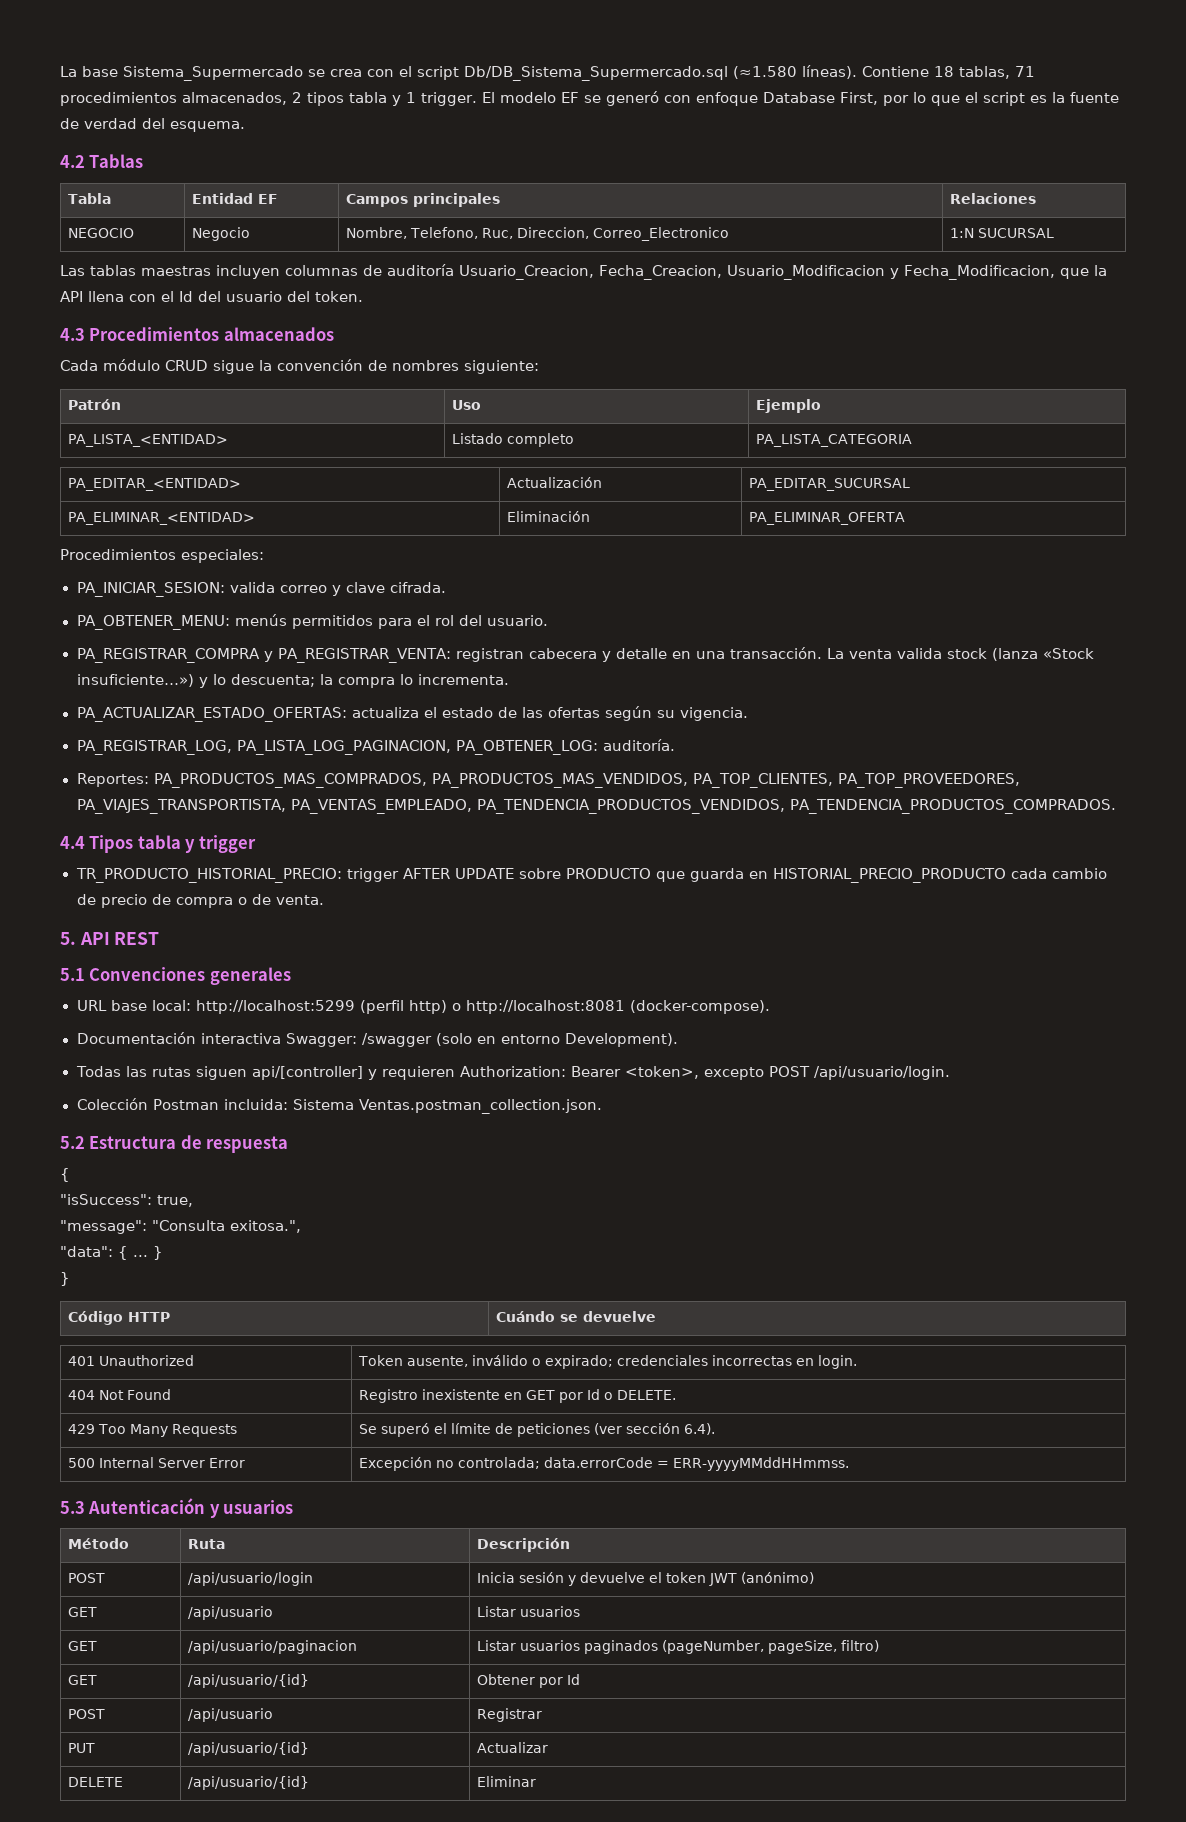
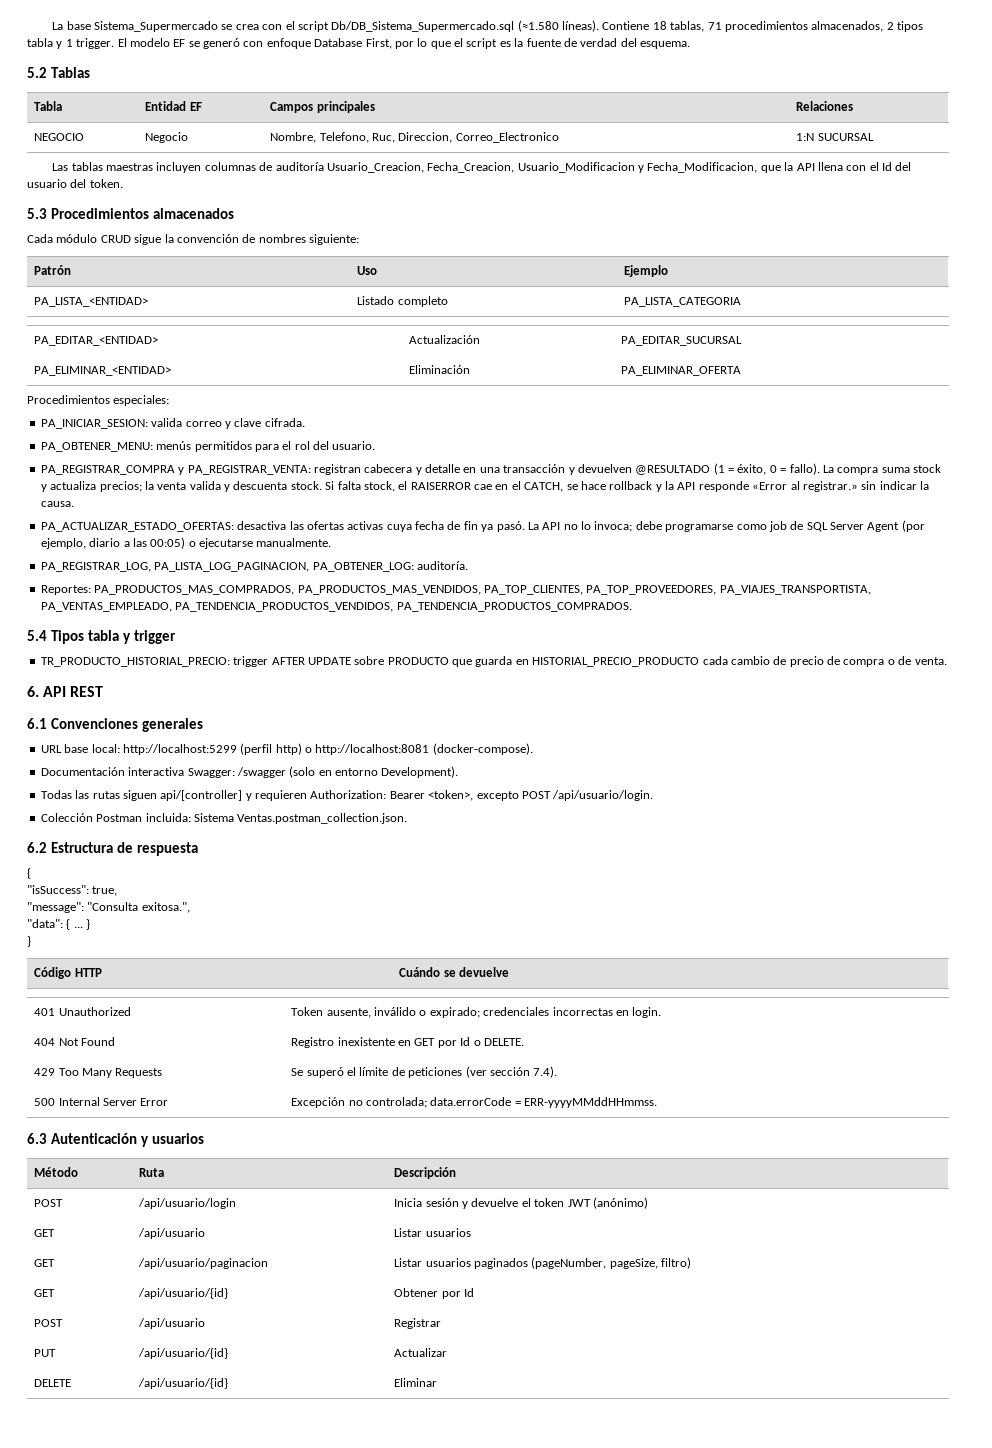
[60,155,85,168] 4.2 -> [27,67,47,78] 5.2
[60,328,85,341] 4.3 -> [27,208,47,219] 5.3
[730,647,1095,661] [76,674,509,688] [76,706,749,722] transacción. La venta valida stock (lanza «Stock insuficiente…») y lo descuenta; la compra lo incrementa. // PA_ACTUALIZAR_ESTADO_OFERTAS: actualiza el estado de las ofertas según su vigencia. -> [503,463,941,475] [40,481,929,492] [40,501,74,507] [40,520,925,532] [40,537,332,549] transacción y devuelven @RESULTADO (1 = éxito, 0 = fallo). La compra suma stock y actualiza precios; la venta valida y descuenta stock. Si falta stock, el RAISERROR cae en el CATCH, se hace rollback y la API responde «Error al registrar.» sin indicar la causa. // PA_ACTUALIZAR_ESTADO_OFERTAS: desactiva las ofertas activas cuya fecha de fin ya pasó. La API no lo invoca; debe programarse como job de SQL Server Agent (por ejemplo, diario a las 00:05) o ejecutarse manualmente.
[60,836,85,849] 4.4 -> [27,630,47,641] 5.4
[60,932,76,945] 5. -> [27,686,39,697] 6.
[60,968,85,981] 5.1 -> [27,718,47,729] 6.1
[60,1136,85,1149] 5.2 -> [27,842,47,853] 6.2
[683,1423,715,1435] 6.4). -> [533,1066,558,1078] 7.4).
[60,1501,85,1514] 5.3 -> [27,1133,47,1144] 6.3

